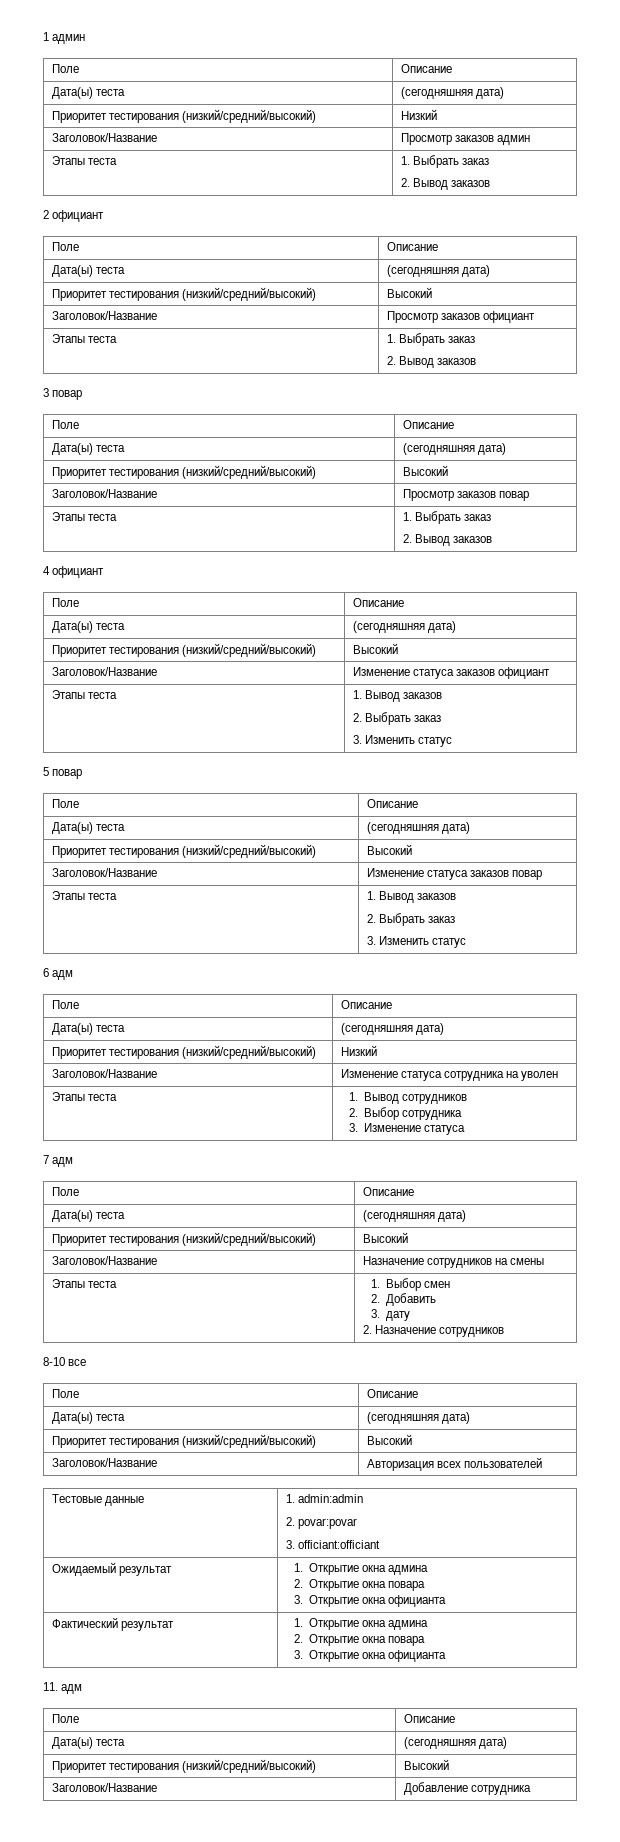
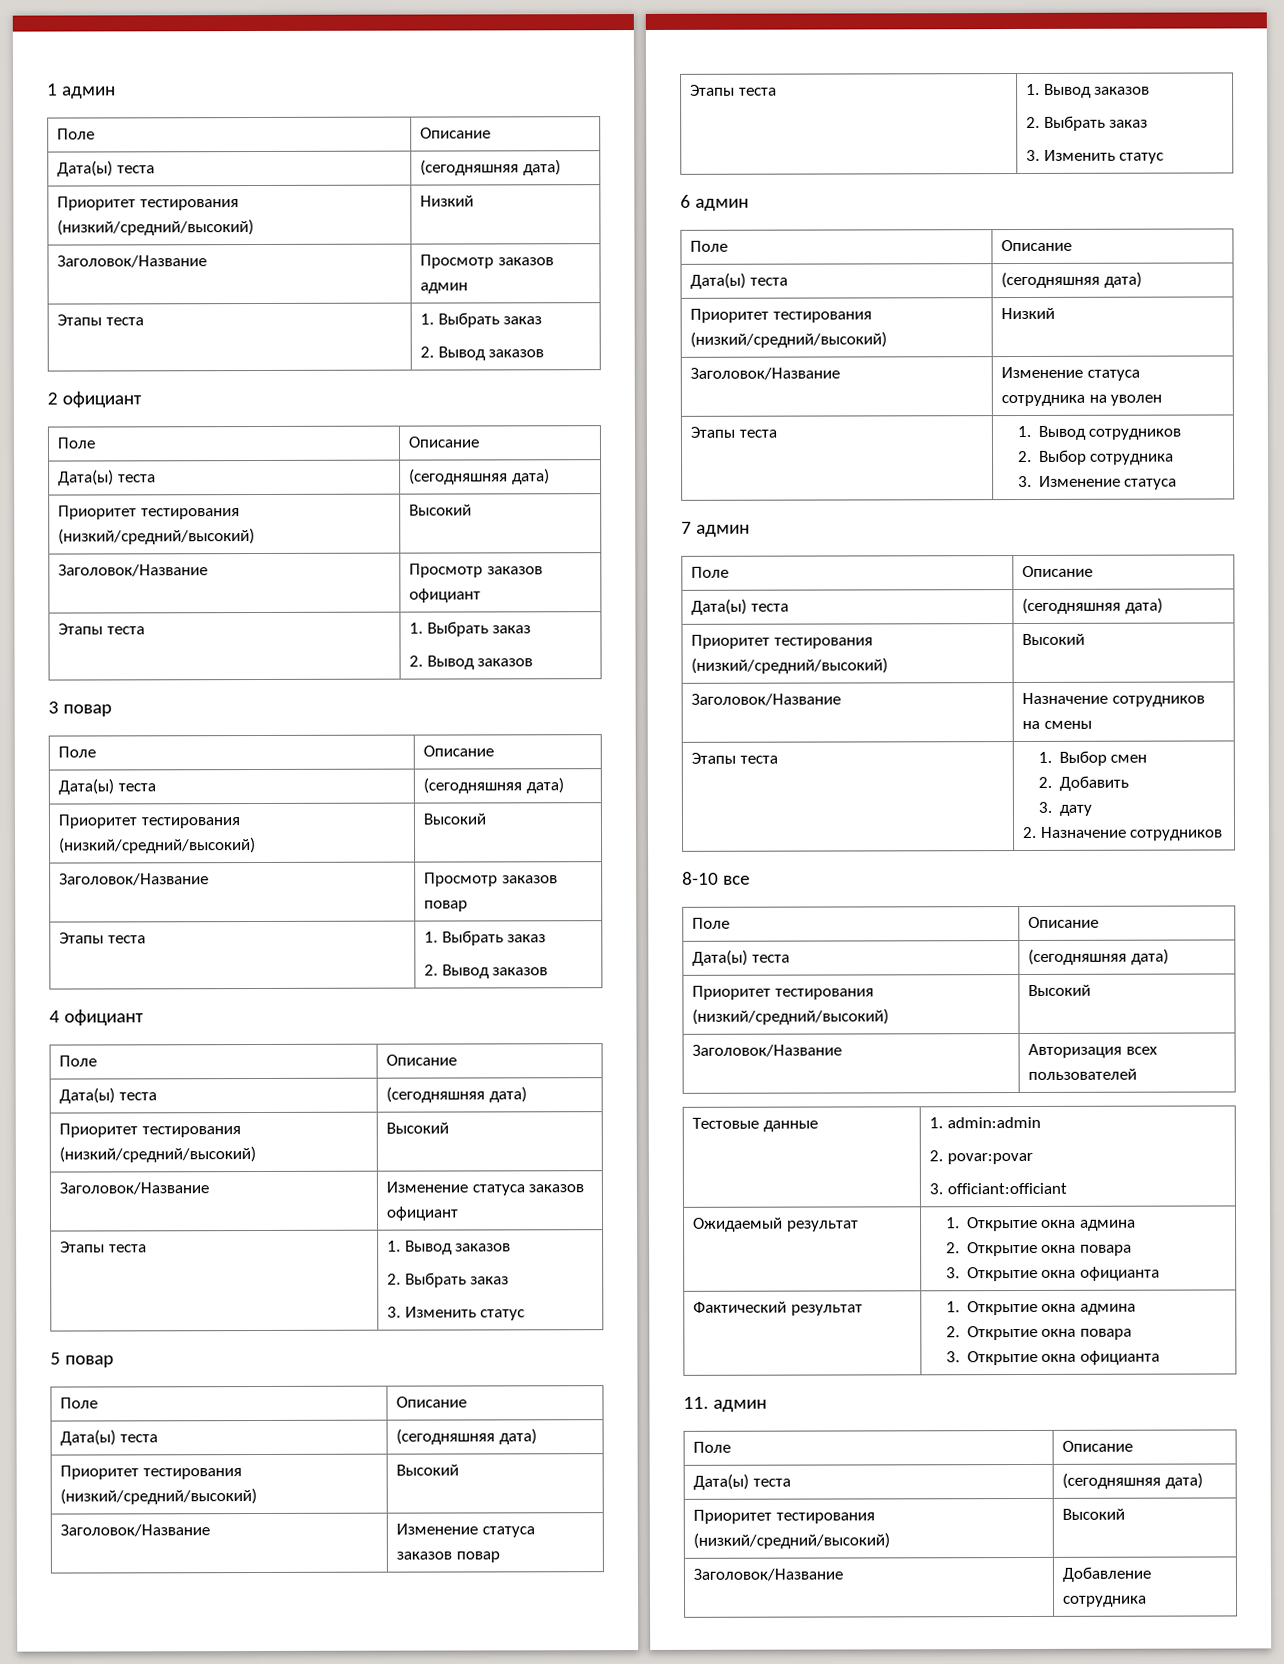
[52,970,74,980] адм -> [694,198,749,211] админ
[52,1157,74,1167] адм -> [695,524,750,537] админ
[61,1684,83,1694] адм -> [712,1399,767,1412] админ

